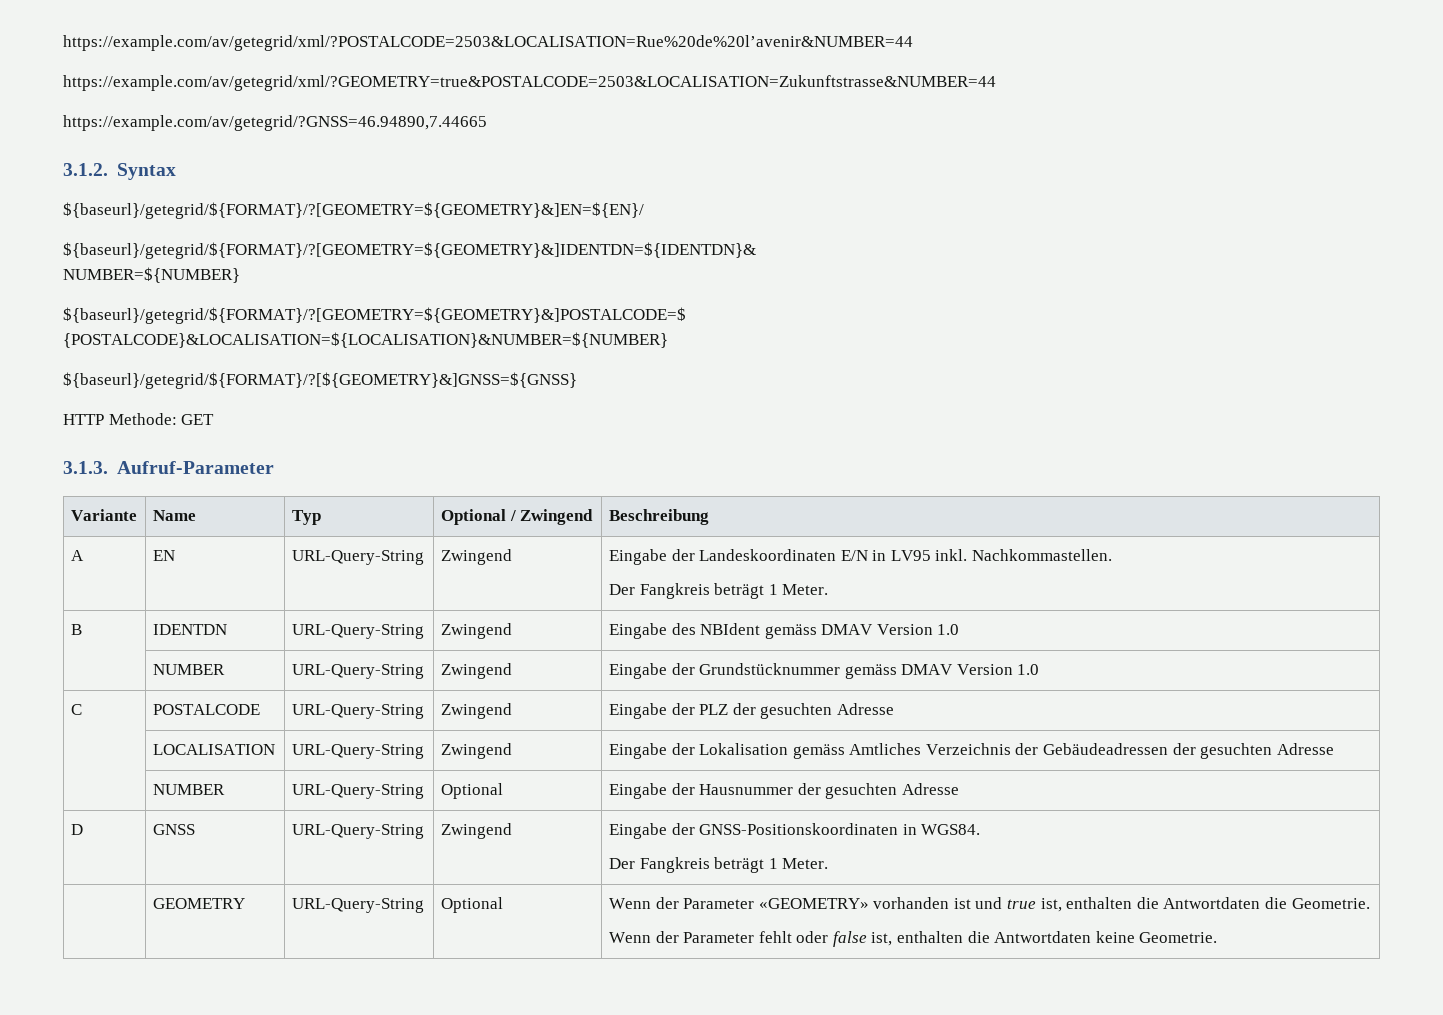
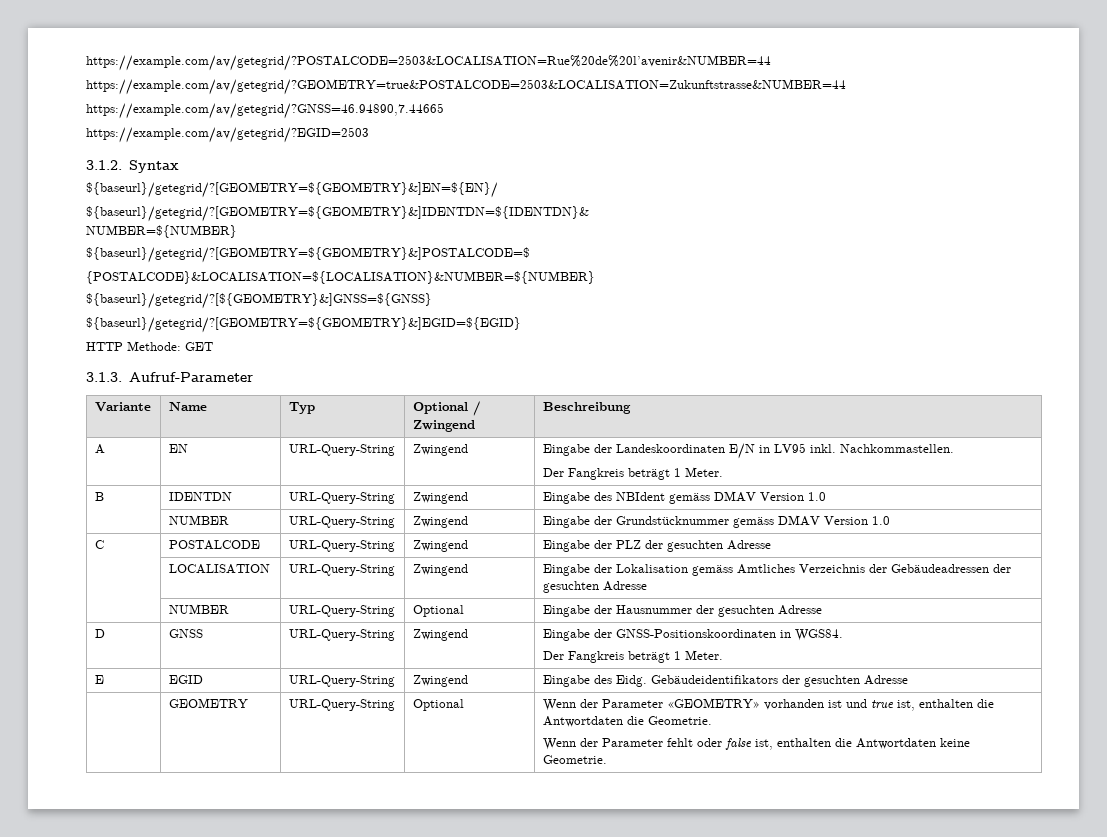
[63,35,913,51] [63,75,996,91] https://example.com/av/getegrid/xml/?POSTALCODE=2503&LOCALISATION=Rue%20de%20l’avenir&NUMBER=44 // https://example.com/av/getegrid/xml/?GEOMETRY=true&POSTALCODE=2503&LOCALISATION=Zukunftstrasse&NUMBER=44 -> [86,55,771,71] [86,79,846,95] https://example.com/av/getegrid/?POSTALCODE=2503&LOCALISATION=Rue%20de%20l’avenir&NUMBER=44 // https://example.com/av/getegrid/?GEOMETRY=true&POSTALCODE=2503&LOCALISATION=Zukunftstrasse&NUMBER=44
(487, 123) none -> [86,127,369,143] // https://example.com/av/getegrid/?EGID=2503
[63,202,644,219] [63,242,756,259] ${baseurl}/getegrid/${FORMAT}/?[GEOMETRY=${GEOMETRY}&]EN=${EN}/ // ${baseurl}/getegrid/${FORMAT}/?[GEOMETRY=${GEOMETRY}&]IDENTDN=${IDENTDN}& -> [86,182,498,198] [86,206,589,222] ${baseurl}/getegrid/?[GEOMETRY=${GEOMETRY}&]EN=${EN}/ // ${baseurl}/getegrid/?[GEOMETRY=${GEOMETRY}&]IDENTDN=${IDENTDN}&
[63,307,686,324] ${baseurl}/getegrid/${FORMAT}/?[GEOMETRY=${GEOMETRY}&]POSTALCODE=$ -> [86,247,530,263] ${baseurl}/getegrid/?[GEOMETRY=${GEOMETRY}&]POSTALCODE=$
[63,372,577,389] ${baseurl}/getegrid/${FORMAT}/?[${GEOMETRY}&]GNSS=${GNSS} -> [86,293,432,309] [86,317,521,333] ${baseurl}/getegrid/?[${GEOMETRY}&]GNSS=${GNSS} // ${baseurl}/getegrid/?[GEOMETRY=${GEOMETRY}&]EGID=${EGID}
(829, 863) none -> [94,675,104,684] [168,675,203,684] [288,675,395,687] [412,675,468,687] [542,675,908,687] // E | EGID | URL-Query-String | Zwingend | Eingabe des Eidg. Gebäudeidentifikators der gesuchten Adresse

